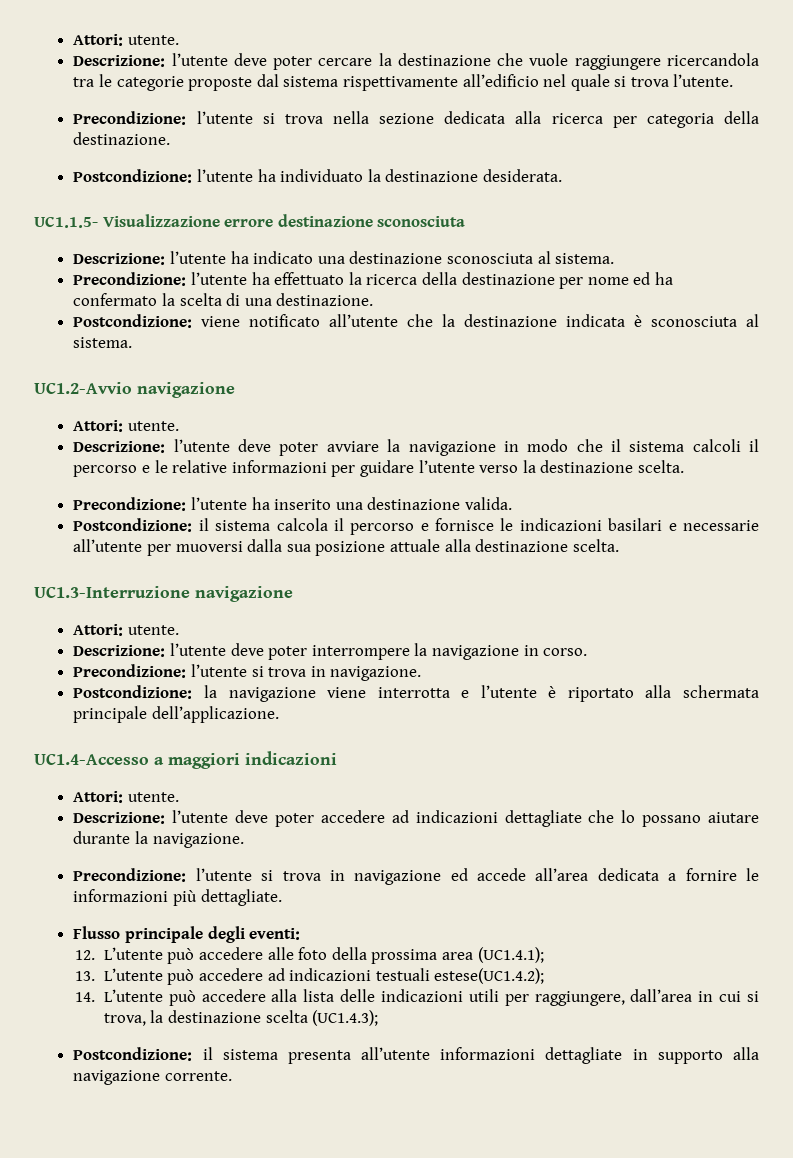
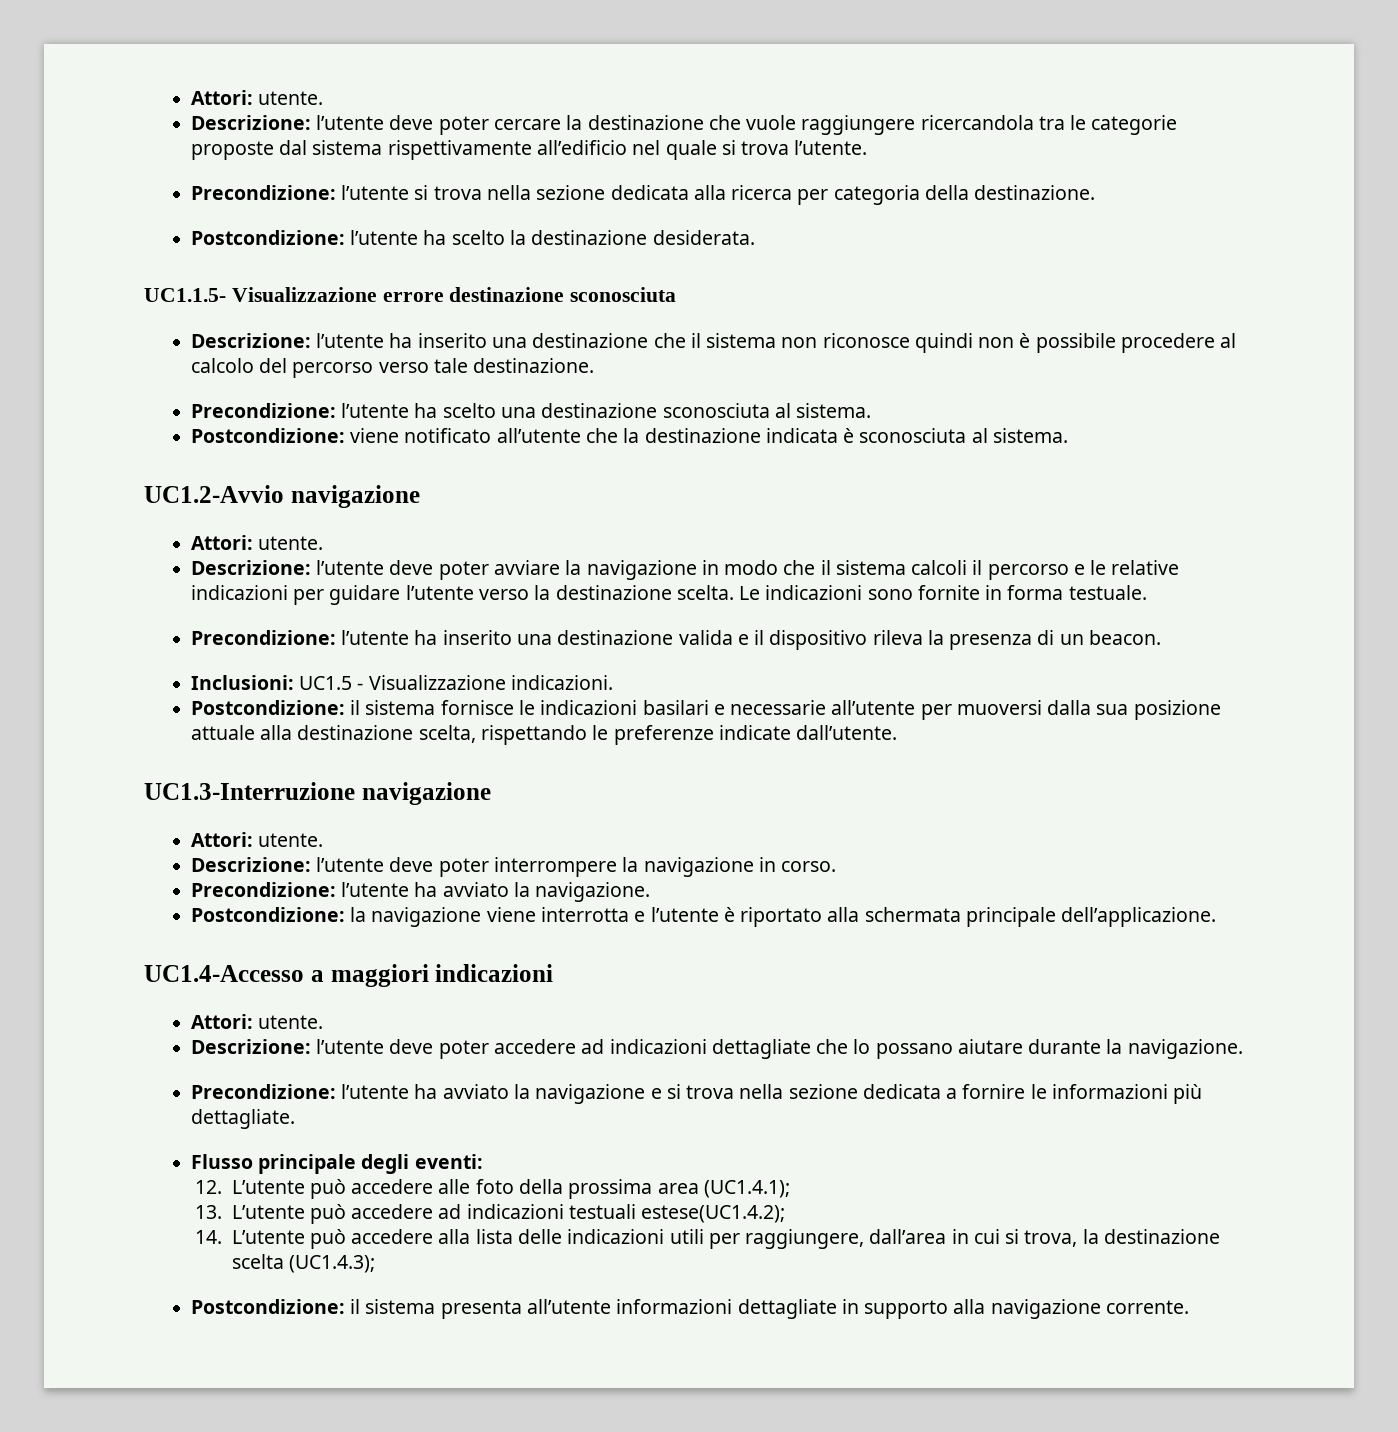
[280,169,364,182] individuato -> [451,230,505,245] scelto
[253,251,314,264] indicato -> [417,333,1237,353] [190,358,595,378] [190,403,496,418] inserito una destinazione che il sistema non riconosce quindi non è possibile procedere al calcolo del percorso verso tale destinazione. // Precondizione: l’utente ha scelto
[73,272,673,289] [73,293,374,306] // Precondizione: l’utente ha effettuato la ricerca della destinazione per nome ed ha confermato la scelta di una destinazione. -> (872, 410) none
[231,460,327,473] informazioni -> [190,585,288,600] indicazioni
(684, 466) none -> [739,585,1147,600] Le indicazioni sono fornite in forma testuale.
[464,497,512,510] [73,518,429,535] valida. // Postcondizione: il sistema calcola il percorso e -> [678,630,1161,650] [190,675,613,690] [190,700,436,715] valida e il dispositivo rileva la presenza di un beacon. // Inclusioni: UC1.5 - Visualizzazione indicazioni. // Postcondizione: il sistema
[572,539,619,552] scelta. -> [418,725,898,745] scelta, rispettando le preferenze indicate dall’utente.
[251,666,326,677] si trova in -> [414,882,530,897] ha avviato la
[261,868,589,885] si trova in navigazione ed accede all’area -> [414,1084,858,1104] ha avviato la navigazione e si trova nella sezione

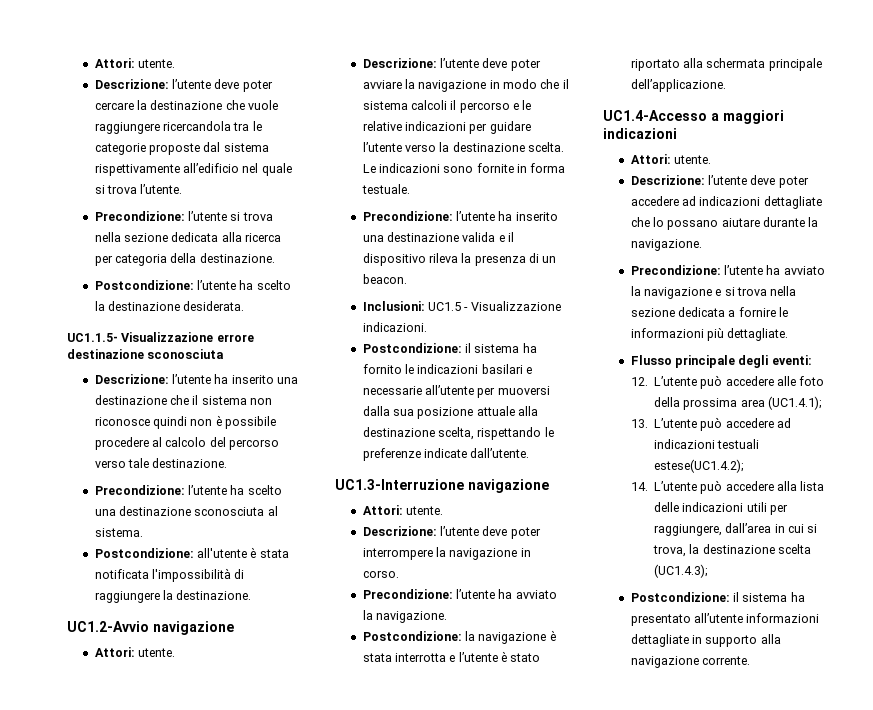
[350,428,1068,443] viene notificato all’utente che la destinazione indicata è sconosciuta al sistema. -> [196,547,289,558] [94,568,245,582] [94,590,252,603] all'utente è stata notificata l'impossibilità di raggiungere la destinazione.
[440,700,514,715] fornisce -> [522,343,537,353] [362,364,402,374] ha fornito
[486,907,536,922] viene -> [549,630,556,641] [362,653,392,662] è stata
(735, 914) none -> [510,653,541,662] stato
[440,1300,522,1319] presenta -> [790,592,805,602] [630,614,691,626] ha presentato

